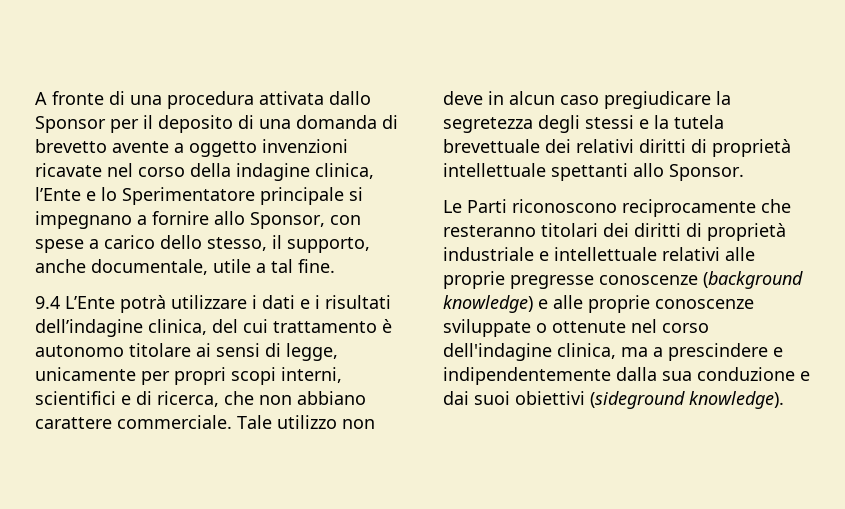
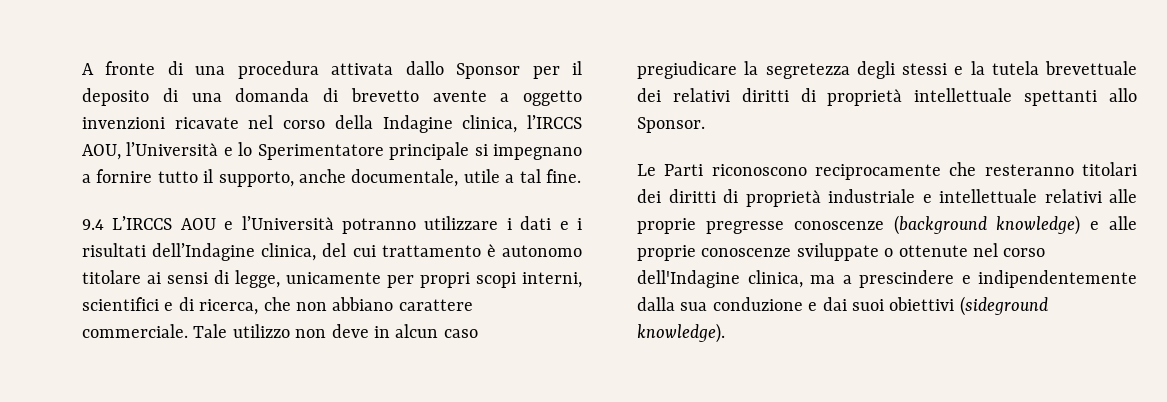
[236,163,374,181] [35,187,81,201] indagine clinica, l’Ente -> [382,115,582,133] [82,142,219,160] Indagine clinica, l’IRCCS AOU, l’Università
[214,211,361,229] [35,235,267,253] allo Sponsor, con spese a carico dello stesso, -> [157,171,198,183] tutto
[65,295,166,313] L’Ente potrà -> [112,216,416,234] L’IRCCS AOU e l’Università potranno
[35,319,143,337] dell’indagine -> [152,243,256,261] dell’Indagine
[443,343,552,361] dell'indagine -> [637,270,740,288] dell'Indagine

